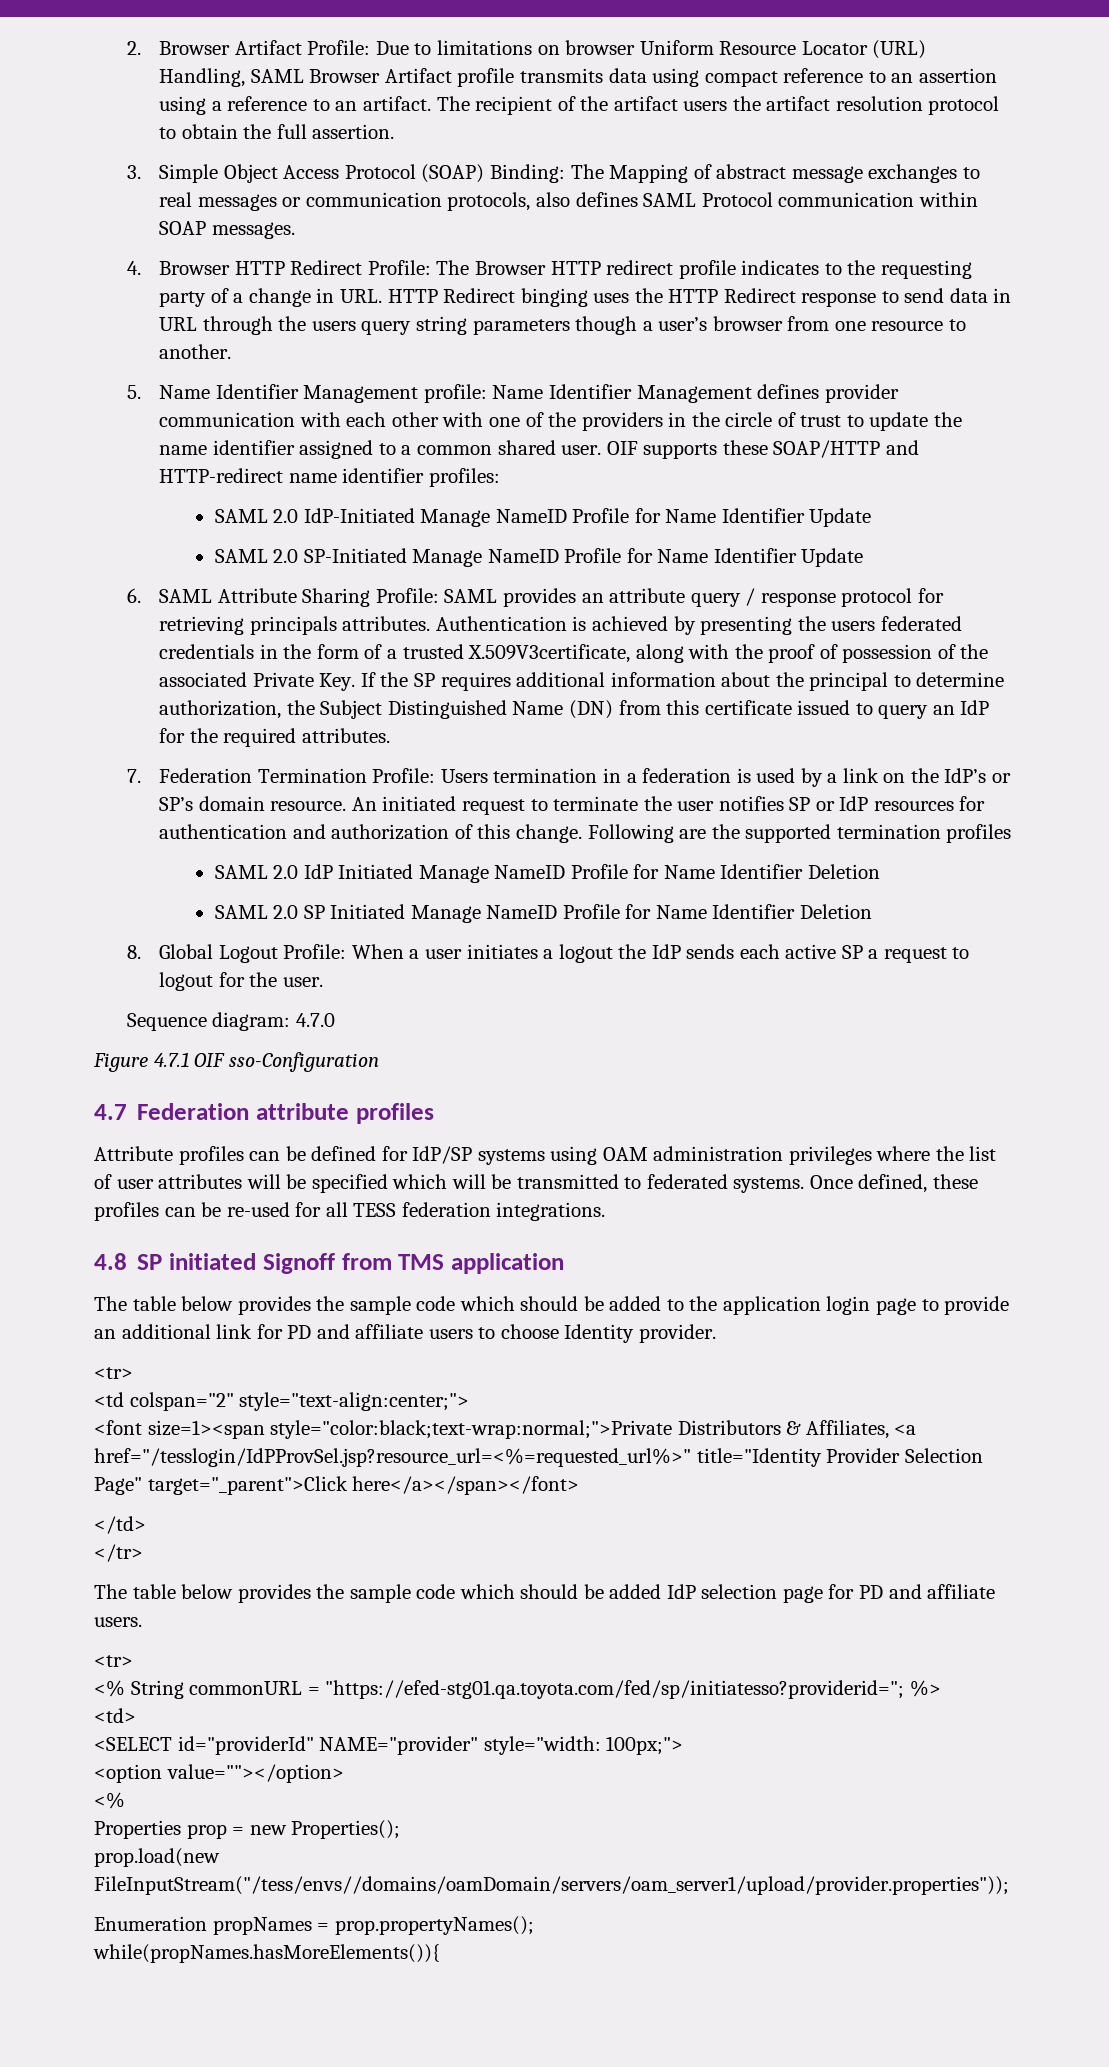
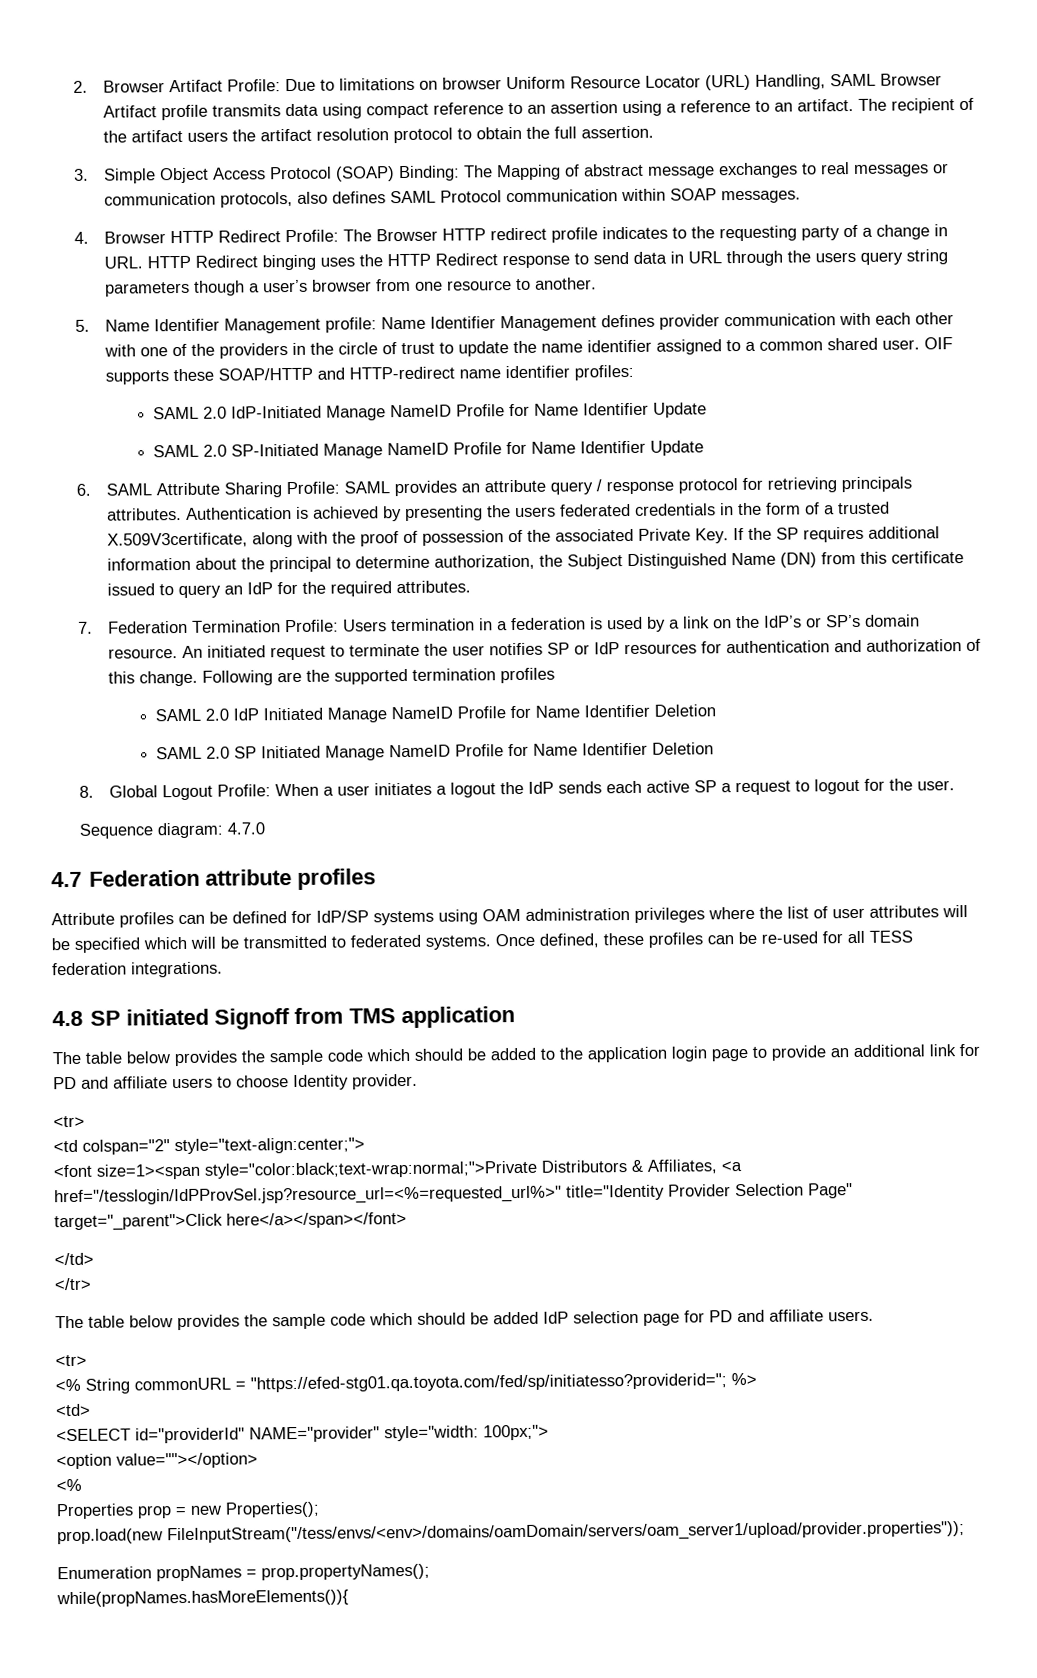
[93,1052,379,1072] // Figure 4.7.1 OIF sso-Configuration -> (266, 828) none
[94,1876,1009,1895] FileInputStream("/tess/envs//domains/oamDomain/servers/oam_server1/upload/provider.properties")); -> [167,1521,965,1545] FileInputStream("/tess/envs/<env>/domains/oamDomain/servers/oam_server1/upload/provider.properties"));

